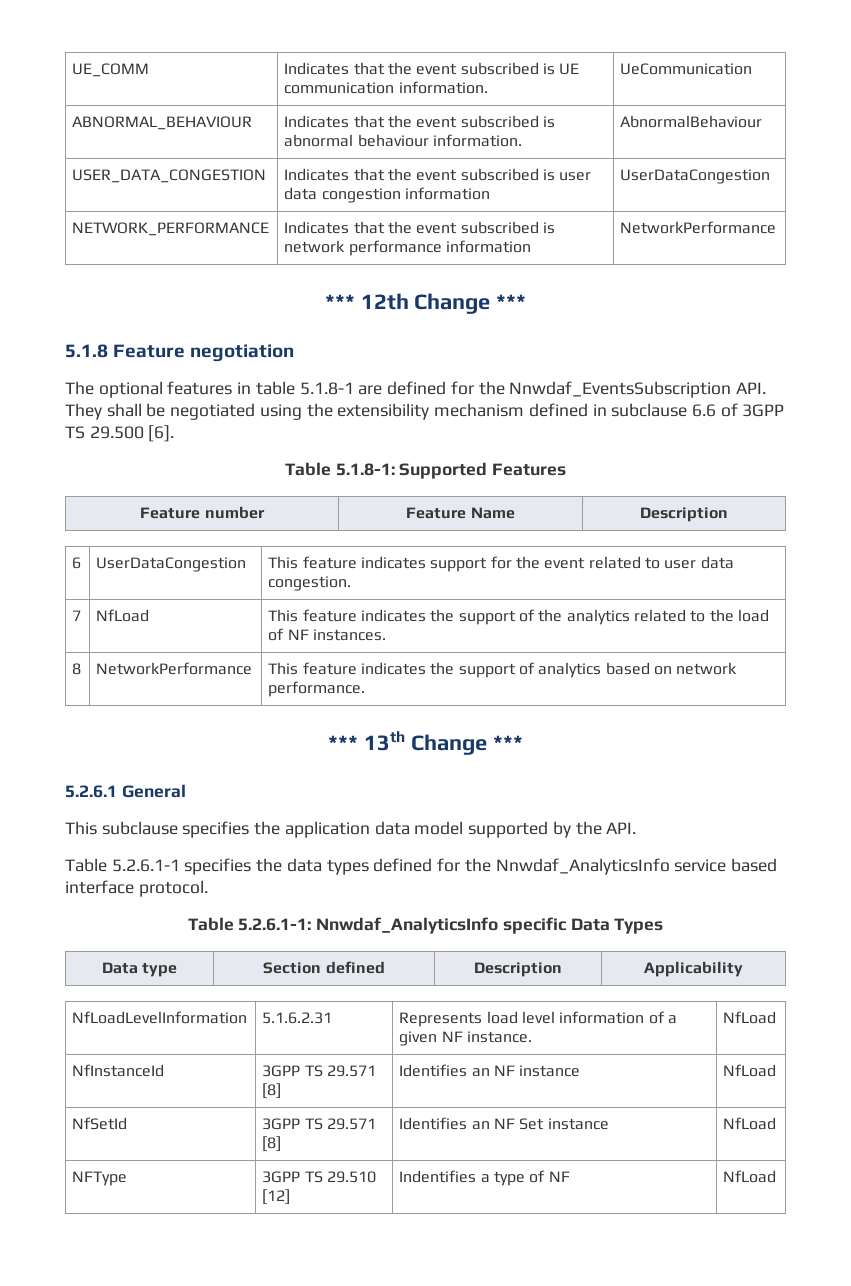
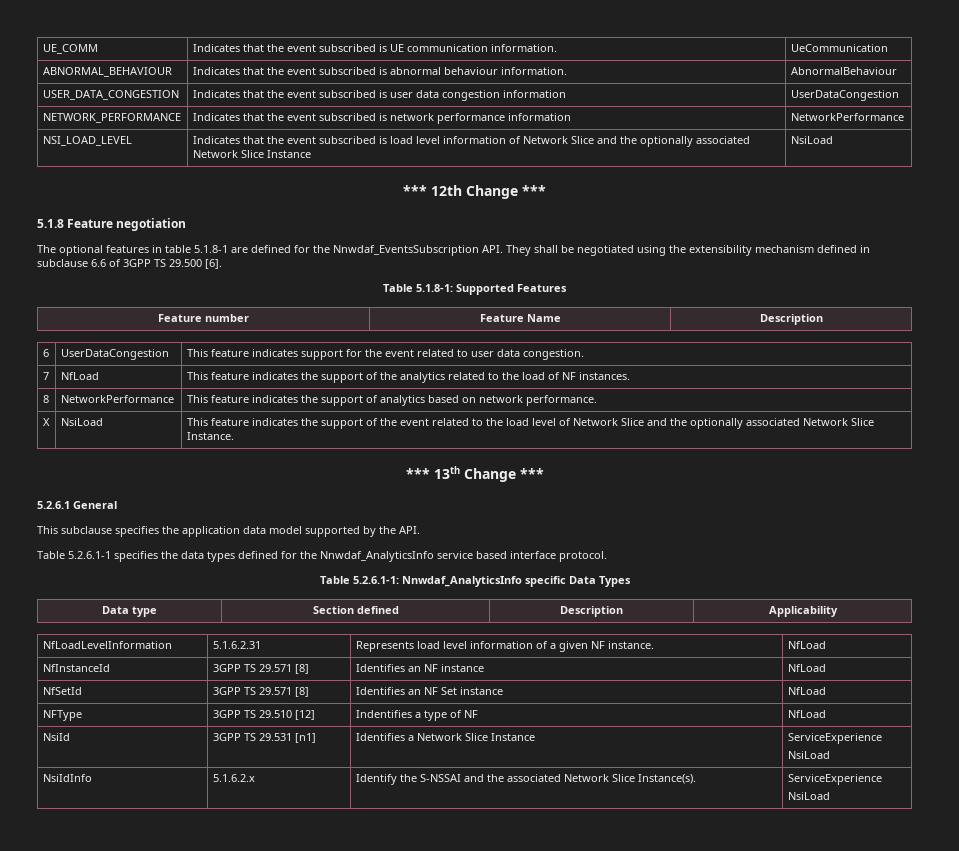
(777, 227) none -> [42,136,132,146] [192,136,750,147] [192,150,311,158] [790,136,833,144] // NSI_LOAD_LEVEL | Indicates that the event subscribed is load level information of Network Slice and the optionally associated Network Slice Instance | NsiLoad
(366, 689) none -> [42,418,50,426] [60,418,103,426] [186,418,874,429] [186,432,234,440] // X | NsiLoad | This feature indicates the support of the event related to the load level of Network Slice and the optionally associated Network Slice Instance.
(777, 1176) none -> [42,733,70,741] [212,733,316,743] [355,733,535,741] [787,733,882,744] [787,751,830,759] [42,774,92,782] [212,774,255,782] [355,774,696,785] [787,774,882,785] [787,792,830,800] // NsiId | 3GPP TS 29.531 [n1] | Identifies a Network Slice Instance | ServiceExperience // NsiLoad // NsiIdInfo | 5.1.6.2.x | Identify the S-NSSAI and the associated Network Slice Instance(s). | ServiceExperience // NsiLoad

